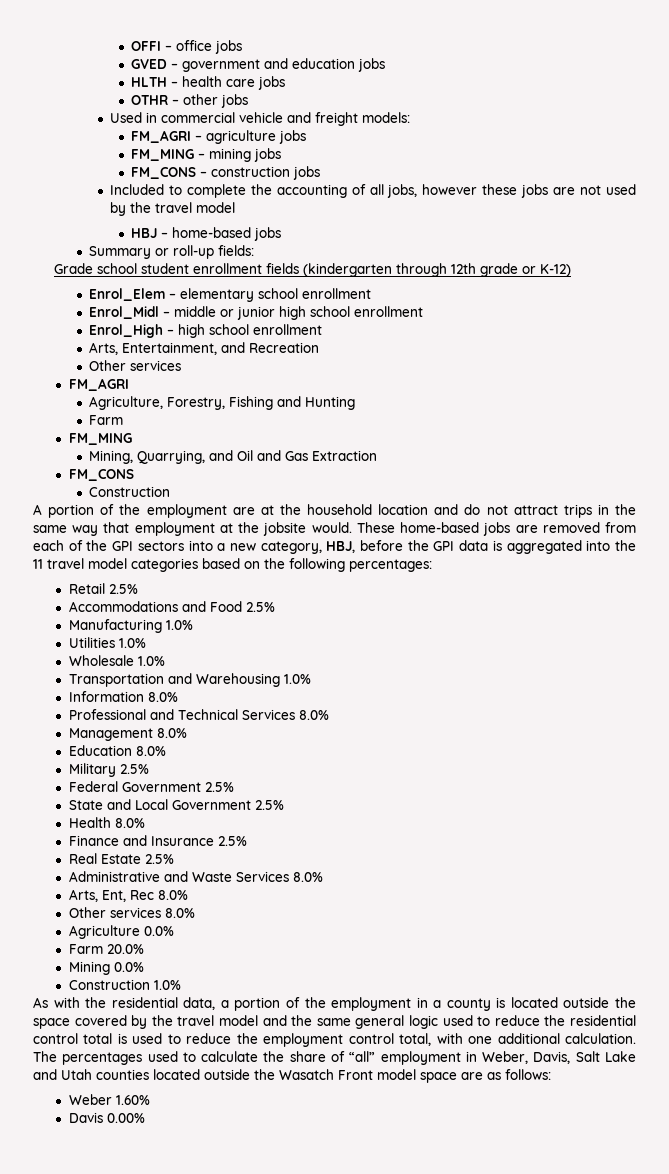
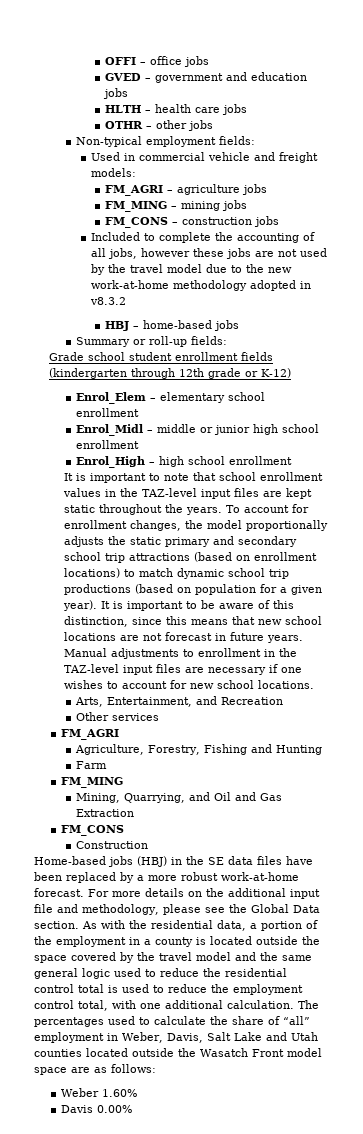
(248, 101) none -> [75,136,255,147] // Non-typical employment fields:
(235, 207) none -> [205,264,292,273] [90,280,311,291] [89,297,126,305] due to the new work-at-home methodology adopted in v8.3.2
(323, 329) none -> [63,472,323,483] [62,488,312,499] [63,504,309,515] [63,520,328,531] [63,536,297,547] [63,552,317,563] [63,568,289,579] [63,584,322,595] [62,600,294,611] [63,616,322,627] [63,632,303,643] [63,648,297,659] [63,664,302,675] [63,680,314,689] // It is important to note that school enrollment values in the TAZ-level input files are kept static throughout the years. To account for enrollment changes, the model proportionally adjusts the static primary and secondary school trip attractions (based on enrollment locations) to match dynamic school trip productions (based on population for a given year). It is important to be aware of this distinction, since this means that new school locations are not forecast in future years. Manual adjustments to enrollment in the TAZ-level input files are necessary if one wishes to account for new school locations.
[33,504,636,518] [33,522,636,536] [33,540,636,554] [33,558,432,572] [68,583,138,594] [68,601,275,612] [68,619,193,633] [68,637,146,648] [68,655,165,666] [68,673,311,687] [68,691,178,702] [68,709,329,720] [68,728,187,741] [68,745,166,756] [68,763,149,777] [68,781,234,792] [68,799,284,810] [68,817,145,828] [68,835,247,846] [68,853,174,864] [68,871,323,882] [68,889,188,902] [68,907,195,918] [68,925,174,939] [68,944,144,954] [68,961,144,975] [68,979,181,990] A portion of the employment are at the household location and do not attract trips in the same way that employment at the jobsite would. These home-based jobs are removed from each of the GPI sectors into a new category, HBJ, before the GPI data is aggregated into the 11 travel model categories based on the following percentages: // Retail 2.5% // Accommodations and Food 2.5% // Manufacturing 1.0% // Utilities 1.0% // Wholesale 1.0% // Transportation and Warehousing 1.0% // Information 8.0% // Professional and Technical Services 8.0% // Management 8.0% // Education 8.0% // Military 2.5% // Federal Government 2.5% // State and Local Government 2.5% // Health 8.0% // Finance and Insurance 2.5% // Real Estate 2.5% // Administrative and Waste Services 8.0% // Arts, Ent, Rec 8.0% // Other services 8.0% // Agriculture 0.0% // Farm 20.0% // Mining 0.0% // Construction 1.0% // -> [34,856,313,867] [34,872,299,883] [34,888,320,899] [34,904,320,915] [34,921,79,929] Home-based jobs (HBJ) in the SE data files have been replaced by a more robust work-at-home forecast. For more details on the additional input file and methodology, please see the Global Data section.

